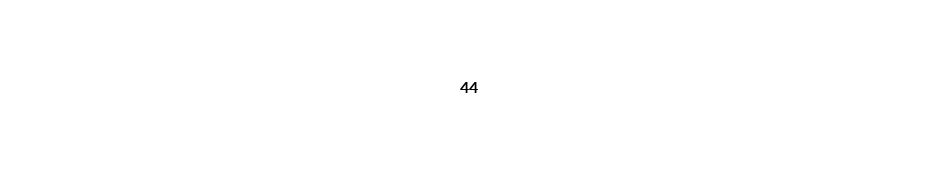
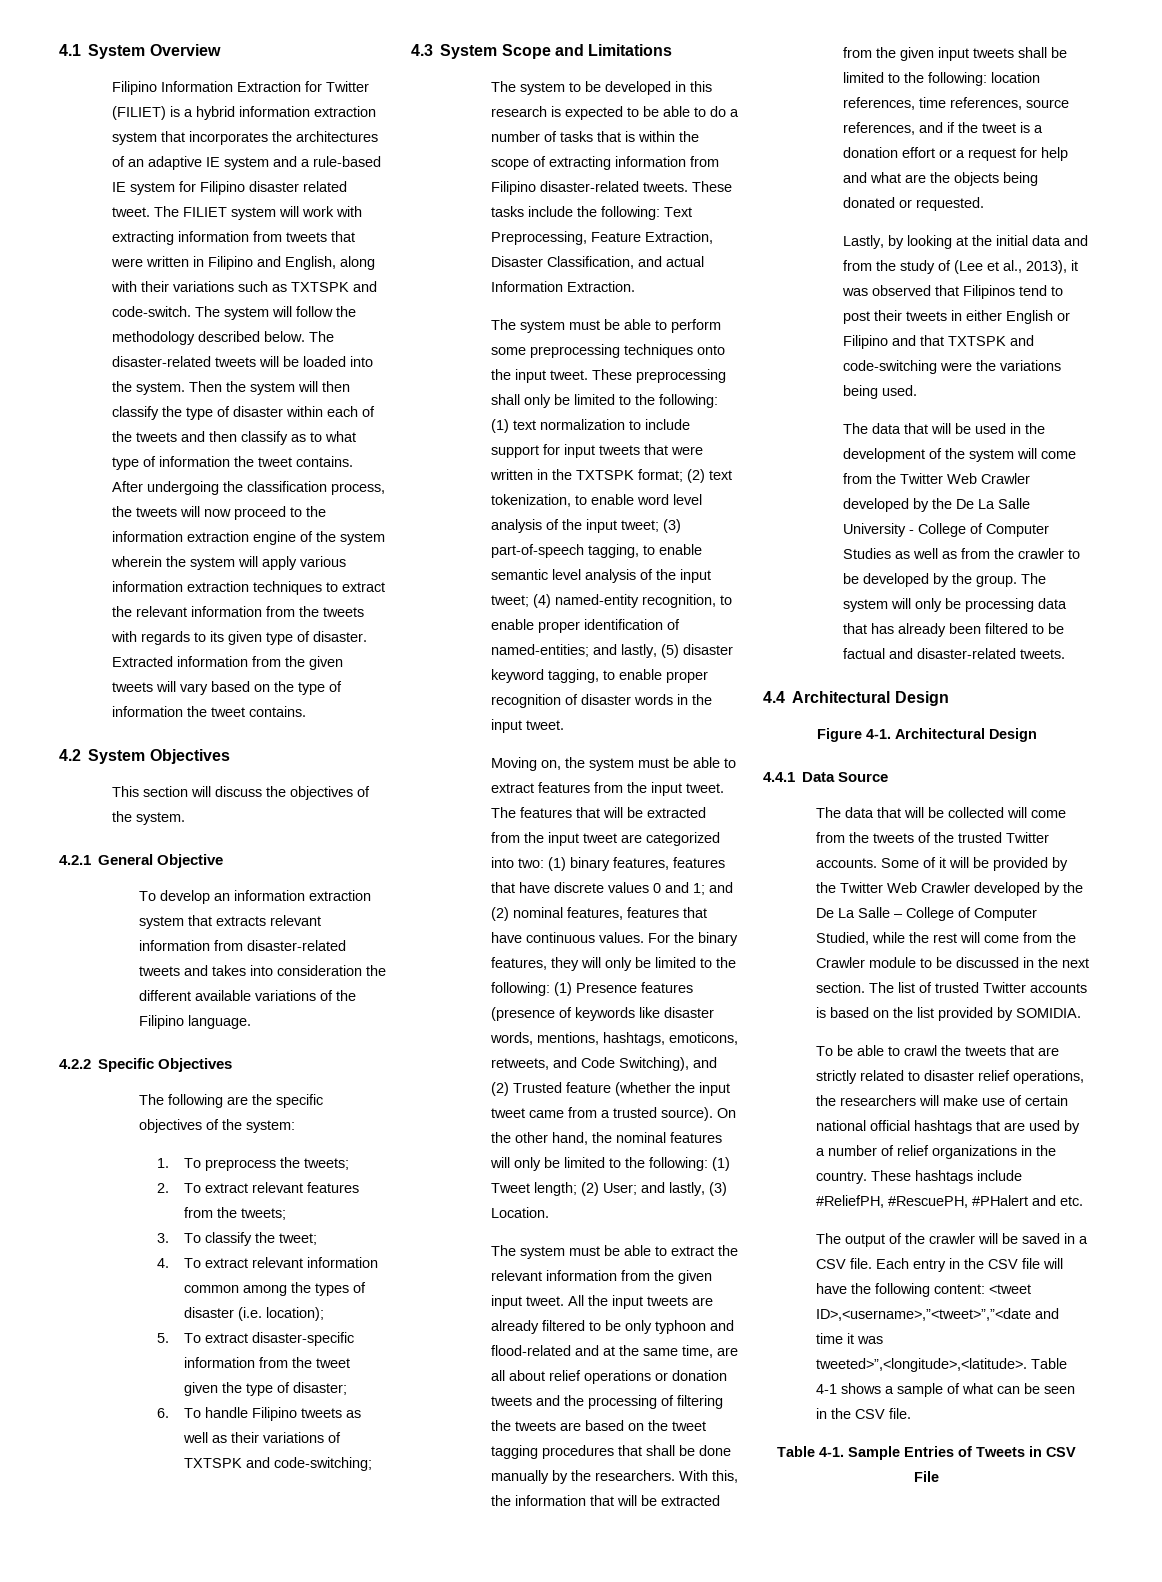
[460,82,478,93] 44 -> [59,44,221,59] [112,81,370,95] [112,106,377,120] [112,131,379,145] [112,156,382,170] [112,181,348,195] [112,206,363,220] [112,231,356,245] [111,256,376,270] [111,281,378,292] [112,306,357,320] [112,331,335,345] [112,356,374,367] [112,381,351,395] [112,406,376,420] [112,431,357,445] [112,456,354,470] [112,481,386,495] [112,506,327,520] [112,531,386,545] [111,556,347,570] [112,581,386,595] [112,606,365,617] [111,631,368,645] [112,656,344,670] [112,681,343,695] [112,706,307,717] [59,749,230,764] [112,786,371,800] [112,811,186,825] [59,854,224,868] [138,890,371,904] [138,915,321,929] [138,940,346,951] [138,965,386,976] [138,990,356,1001] [138,1015,251,1029] [59,1058,233,1072] [138,1094,323,1108] [138,1119,295,1133] [157,1157,349,1171] [157,1182,359,1193] [183,1207,286,1220] [157,1232,317,1246] [157,1257,378,1268] [183,1282,366,1296] [183,1307,324,1321] [157,1332,354,1346] [183,1357,350,1368] [183,1382,347,1396] [157,1407,361,1421] [182,1432,341,1443] [183,1457,372,1471] [411,44,673,59] [490,81,712,95] [490,106,739,120] [490,131,699,142] [490,156,719,170] [490,181,732,195] [490,206,692,220] [490,231,713,245] [490,256,704,269] [490,281,635,292] [490,319,721,333] [490,344,725,358] [490,369,726,383] [490,394,718,408] [490,419,690,433] [490,444,703,458] [489,469,732,483] [490,494,702,507] [490,519,681,533] [490,544,702,558] [490,569,711,583] [490,594,732,608] [490,619,680,633] [490,644,733,658] [490,669,708,683] [490,694,712,708] [490,719,564,733] [490,757,736,771] [490,782,724,796] [490,807,706,818] [490,832,720,846] [490,857,725,871] [490,882,733,895] [490,907,707,921] [490,932,738,946] [490,957,736,971] [490,982,693,996] [490,1007,714,1021] [489,1032,738,1046] [490,1057,717,1071] [490,1082,730,1096] [490,1107,736,1121] [490,1132,722,1145] [489,1157,730,1171] [490,1182,727,1196] [490,1207,549,1218] [490,1245,738,1259] [490,1270,712,1284] [490,1295,713,1309] [490,1320,734,1334] [490,1345,738,1358] [490,1370,727,1384] [490,1395,723,1409] [490,1420,706,1431] [490,1445,731,1459] [490,1470,738,1484] [490,1495,720,1506] [842,47,1067,61] [842,72,1040,86] [842,97,1069,110] [842,122,1043,135] [842,147,1068,161] [842,172,1038,186] [842,197,984,211] [842,235,1088,249] [842,260,1078,274] [841,285,1063,299] [842,310,1070,324] [842,335,1034,349] [842,360,1061,374] [842,385,917,399] [842,423,1045,434] [842,448,1076,462] [842,473,1030,484] [842,498,1030,512] [842,523,1049,537] [842,548,1080,559] [842,573,1046,587] [842,598,1067,612] [842,623,1064,637] [842,648,1065,659] [763,691,949,706] [816,728,1037,742] [763,772,889,782] [816,807,1067,818] [816,832,1050,843] [816,857,1069,871] [816,882,1084,896] [816,907,1038,921] [816,932,1077,945] [816,957,1090,968] [816,982,1088,993] [816,1007,1082,1021] [816,1045,1060,1056] [816,1070,1085,1084] [816,1095,1069,1106] [816,1120,1081,1134] [816,1145,1057,1159] [816,1170,1023,1184] [816,1195,1084,1208] [816,1233,1089,1247] [816,1258,1064,1272] [816,1283,1032,1297] [816,1308,1060,1321] [816,1333,884,1344] [816,1358,1068,1372] [816,1383,1076,1397] [816,1408,912,1419] [777,1446,1076,1460] [914,1471,939,1482] 4.1 System Overview // Filipino Information Extraction for Twitter (FILIET) is a hybrid information extraction system that incorporates the architectures of an adaptive IE system and a rule-based IE system for Filipino disaster related tweet. The FILIET system will work with extracting information from tweets that were written in Filipino and English, along with their variations such as TXTSPK and code-switch. The system will follow the methodology described below. The disaster-related tweets will be loaded into the system. Then the system will then classify the type of disaster within each of the tweets and then classify as to what type of information the tweet contains. After undergoing the classification process, the tweets will now proceed to the information extraction engine of the system wherein the system will apply various information extraction techniques to extract the relevant information from the tweets with regards to its given type of disaster. Extracted information from the given tweets will vary based on the type of information the tweet contains. // 4.2 System Objectives // This section will discuss the objectives of the system. // 4.2.1 General Objective // To develop an information extraction system that extracts relevant information from disaster-related tweets and takes into consideration the different available variations of the Filipino language. // 4.2.2 Specific Objectives // The following are the specific objectives of the system: // 1. To preprocess the tweets; // 2. To extract relevant features from the tweets; // 3. To classify the tweet; // 4. To extract relevant information common among the types of disaster (i.e. location); // 5. To extract disaster-specific information from the tweet given the type of disaster; // 6. To handle Filipino tweets as well as their variations of TXTSPK and code-switching; // 4.3 System Scope and Limitations // The system to be developed in this research is expected to be able to do a number of tasks that is within the scope of extracting information from Filipino disaster-related tweets. These tasks include the following: Text Preprocessing, Feature Extraction, Disaster Classification, and actual Information Extraction. // The system must be able to perform some preprocessing techniques onto the input tweet. These preprocessing shall only be limited to the following: (1) text normalization to include support for input tweets that were written in the TXTSPK format; (2) text tokenization, to enable word level analysis of the input tweet; (3) part-of-speech tagging, to enable semantic level analysis of the input tweet; (4) named-entity recognition, to enable proper identification of named-entities; and lastly, (5) disaster keyword tagging, to enable proper recognition of disaster words in the input tweet. // Moving on, the system must be able to extract features from the input tweet. The features that will be extracted from the input tweet are categorized into two: (1) binary features, features that have discrete values 0 and 1; and (2) nominal features, features that have continuous values. For the binary features, they will only be limited to the following: (1) Presence features (presence of keywords like disaster words, mentions, hashtags, emoticons, retweets, and Code Switching), and (2) Trusted feature (whether the input tweet came from a trusted source). On the other hand, the nominal features will only be limited to the following: (1) Tweet length; (2) User; and lastly, (3) Location. // The system must be able to extract the relevant information from the given input tweet. All the input tweets are already filtered to be only typhoon and flood-related and at the same time, are all about relief operations or donation tweets and the processing of filtering the tweets are based on the tweet tagging procedures that shall be done manually by the researchers. With this, the information that will be extracted from the given input tweets shall be limited to the following: location references, time references, source references, and if the tweet is a donation effort or a request for help and what are the objects being donated or requested. // Lastly, by looking at the initial data and from the study of (Lee et al., 2013), it was observed that Filipinos tend to post their tweets in either English or Filipino and that TXTSPK and code-switching were the variations being used. // The data that will be used in the development of the system will come from the Twitter Web Crawler developed by the De La Salle University - College of Computer Studies as well as from the crawler to be developed by the group. The system will only be processing data that has already been filtered to be factual and disaster-related tweets. // 4.4 Architectural Design // Figure 4-1. Architectural Design // 4.4.1 Data Source // The data that will be collected will come from the tweets of the trusted Twitter accounts. Some of it will be provided by the Twitter Web Crawler developed by the De La Salle – College of Computer Studied, while the rest will come from the Crawler module to be discussed in the next section. The list of trusted Twitter accounts is based on the list provided by SOMIDIA. // To be able to crawl the tweets that are strictly related to disaster relief operations, the researchers will make use of certain national official hashtags that are used by a number of relief organizations in the country. These hashtags include #ReliefPH, #RescuePH, #PHalert and etc. // The output of the crawler will be saved in a CSV file. Each entry in the CSV file will have the following content: <tweet ID>,<username>,”<tweet>”,”<date and time it was tweeted>”,<longitude>,<latitude>. Table 4-1 shows a sample of what can be seen in the CSV file. // Table 4-1. Sample Entries of Tweets in CSV File

